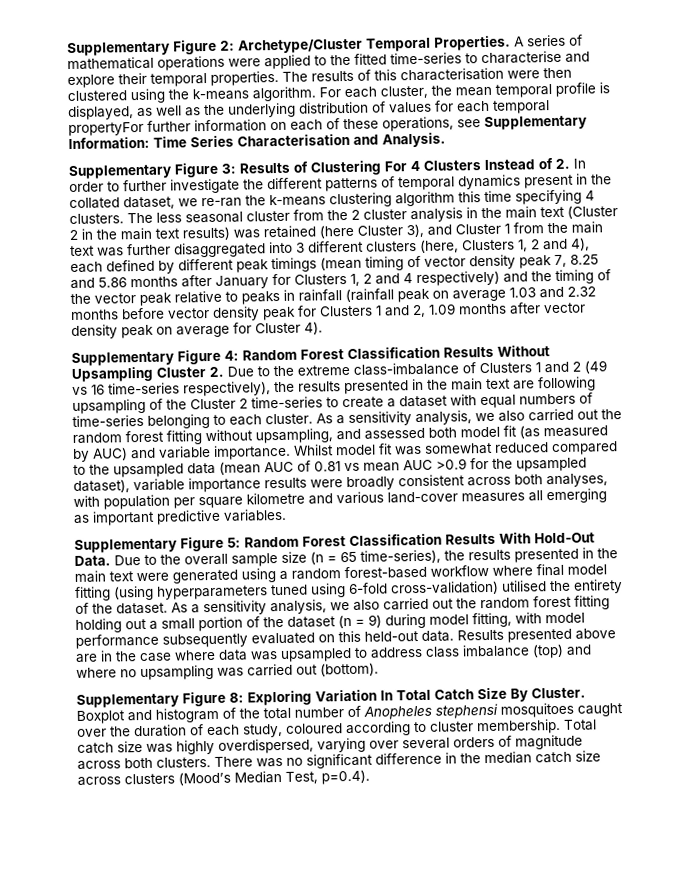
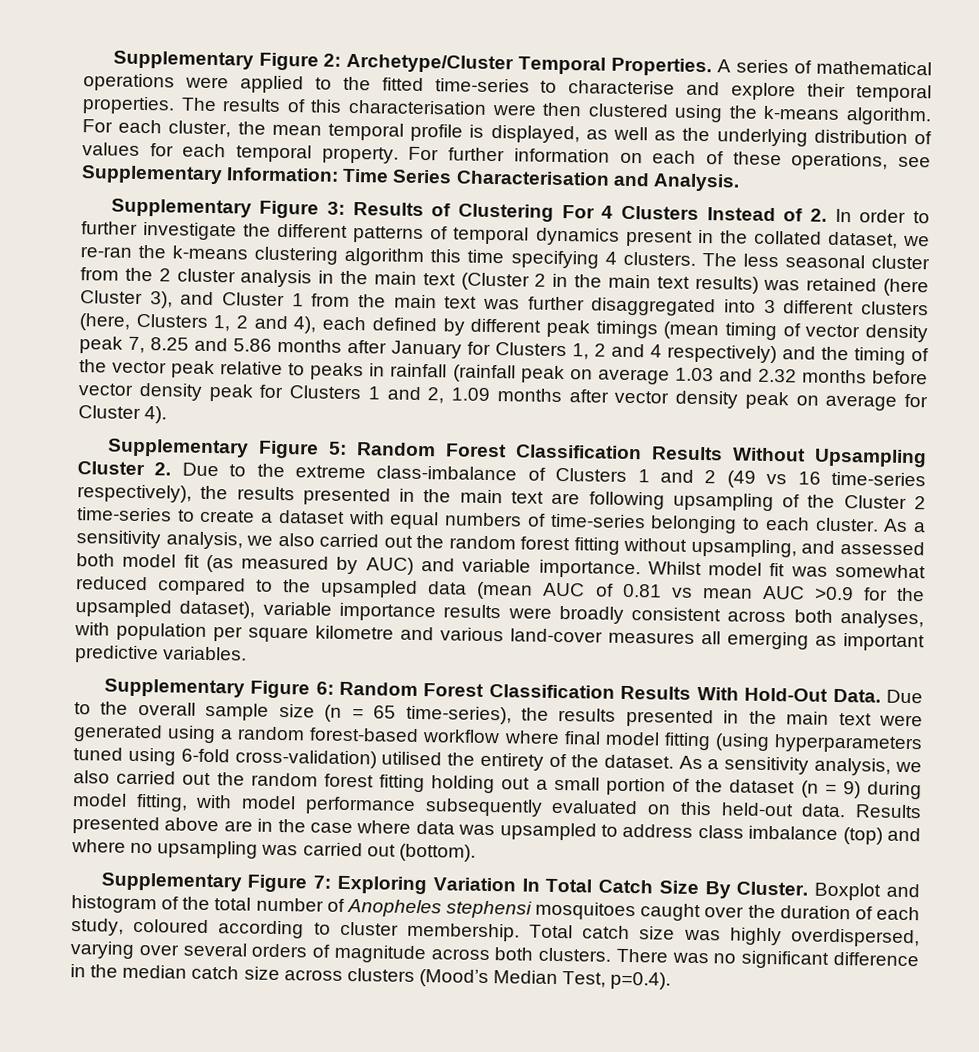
[68,121,144,137] propertyFor -> [321,146,440,164] property. For
[224,350,239,361] 4: -> [328,441,347,455] 5:
[227,537,241,548] 5: -> [315,681,334,695] 6:
[229,692,244,703] 8: -> [313,875,332,889] 7:

